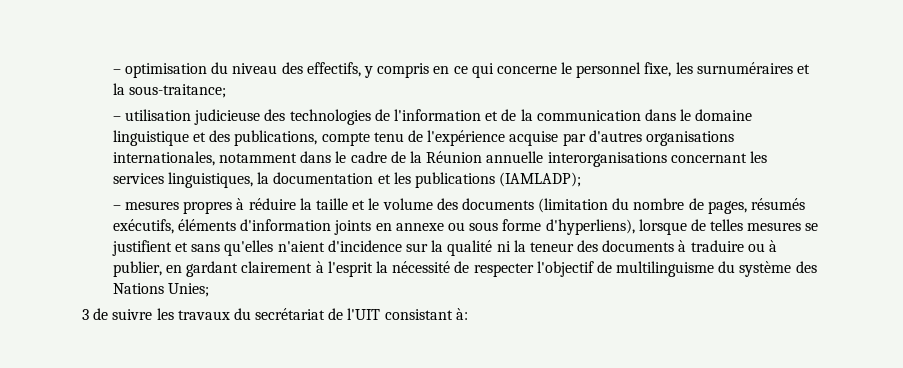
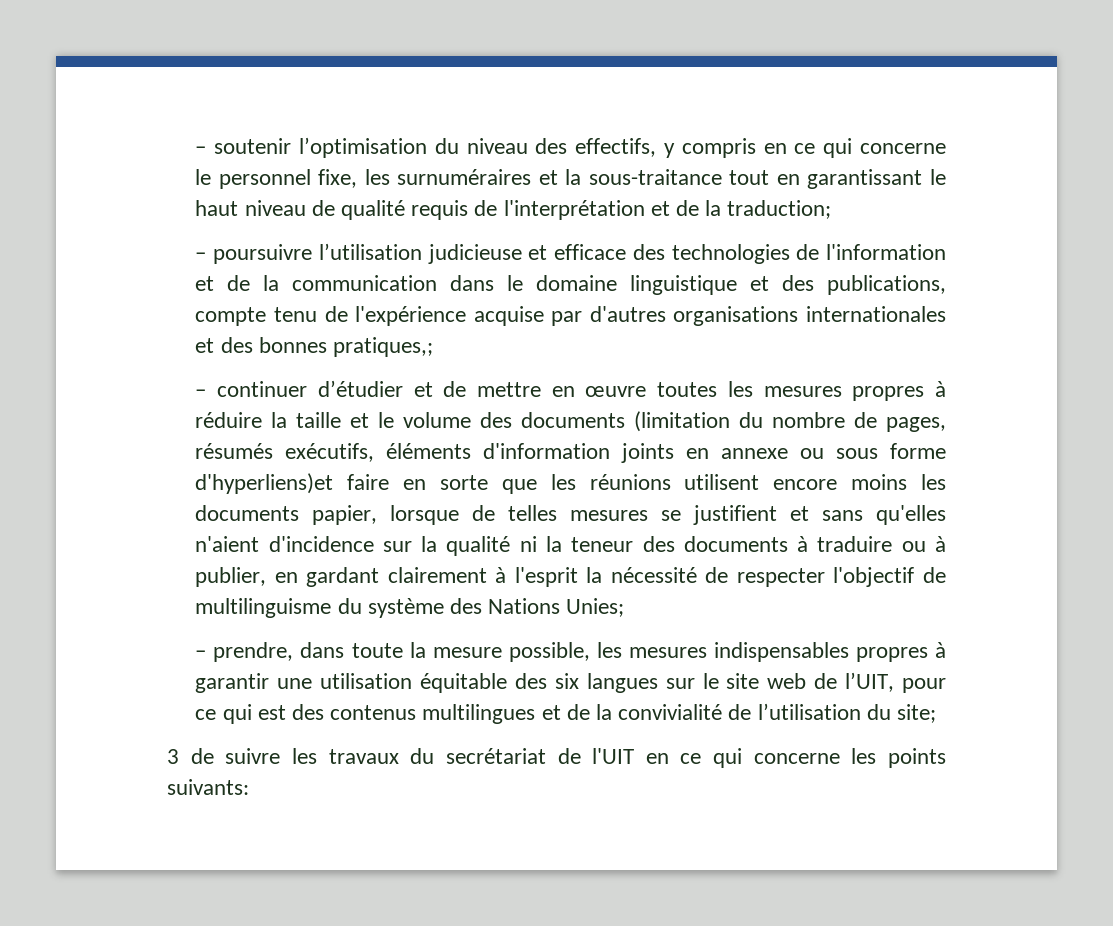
[112,63,208,78] – optimisation -> [195,137,427,158] – soutenir l’optimisation
[129,84,227,98] [112,109,261,125] sous-traitance; // – utilisation judicieuse -> [588,169,946,189] [195,200,832,220] [195,243,627,264] sous-traitance tout en garantissant le haut niveau de qualité requis de l'interprétation et de la traduction; // – poursuivre l’utilisation judicieuse et efficace
[112,151,767,167] [112,172,582,188] [112,205,121,210] internationales, notamment dans le cadre de la Réunion annuelle interorganisations concernant les services linguistiques, la documentation et les publications (IAMLADP); // – -> [805,306,946,322] [195,337,433,357] [195,380,753,397] internationales et des bonnes pratiques,; // – continuer d’étudier et de mettre en œuvre toutes les
[545,219,635,235] d'hyperliens), -> [195,473,946,494] [195,505,378,525] d'hyperliens)et faire en sorte que les réunions utilisent encore moins les documents papier,
(210, 290) none -> [195,642,946,662] [195,672,947,693] [195,703,937,724] // – prendre, dans toute la mesure possible, les mesures indispensables propres à garantir une utilisation équitable des six langues sur le site web de l’UIT, pour ce qui est des contenus multilingues et de la convivialité de l’utilisation du site;
[384,308,468,320] consistant à: -> [645,748,946,768] [167,779,249,795] en ce qui concerne les points suivants:

